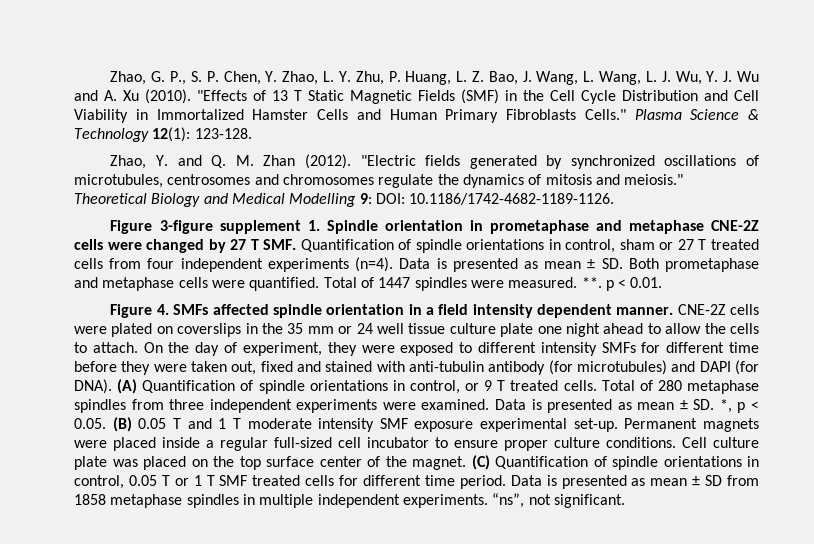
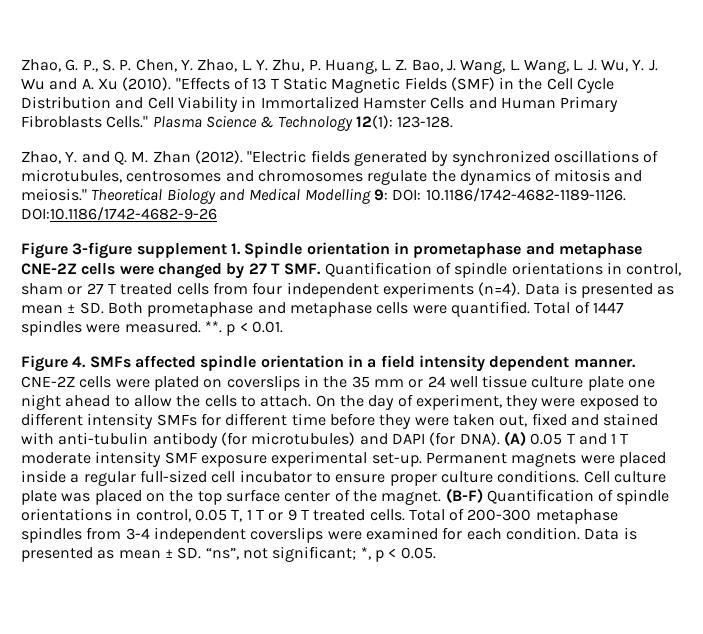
(615, 199) none -> [21,207,217,221] DOI:10.1186/1742-4682-9-26
[142,380,759,394] [74,399,759,413] [74,417,132,432] Quantification of spindle orientations in control, or 9 T treated cells. Total of 280 metaphase spindles from three independent experiments were examined. Data is presented as mean ± SD. *, p < 0.05. (B) -> (526, 438) none
[471,455,490,470] (C) -> [445,488,483,503] (B-F)
[161,475,759,489] [74,493,625,508] T or 1 T SMF treated cells for different time period. Data is presented as mean ± SD from 1858 metaphase spindles in multiple independent experiments. “ns”, not significant. -> [231,508,618,524] [21,527,637,543] [21,546,436,562] T, 1 T or 9 T treated cells. Total of 200-300 metaphase spindles from 3-4 independent coverslips were examined for each condition. Data is presented as mean ± SD. “ns”, not significant; *, p < 0.05.

